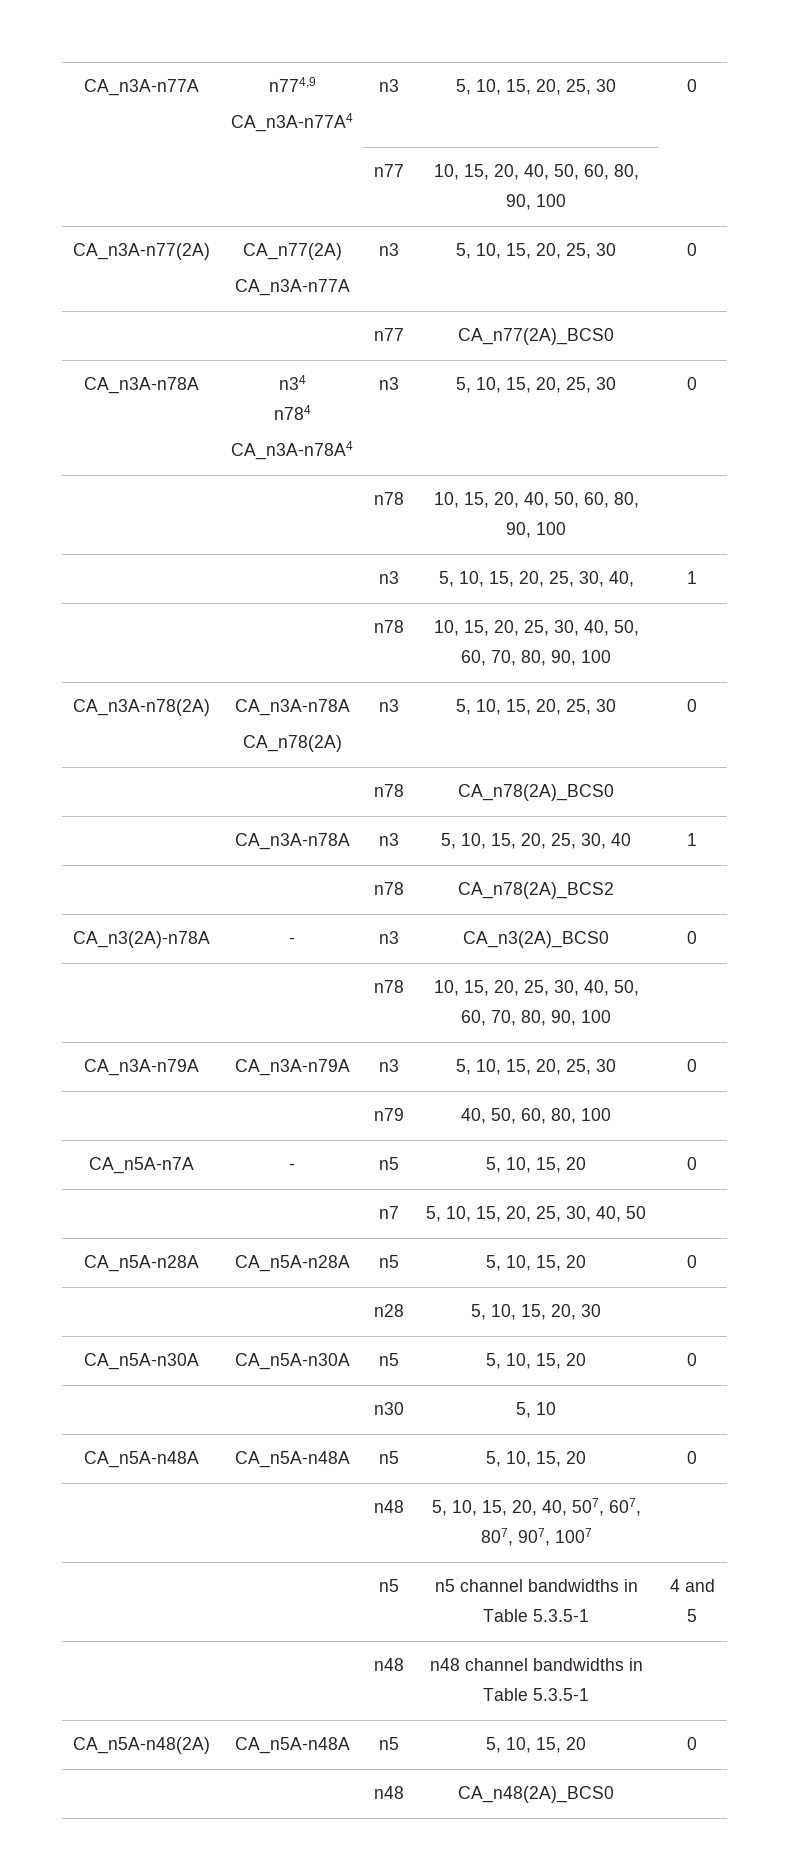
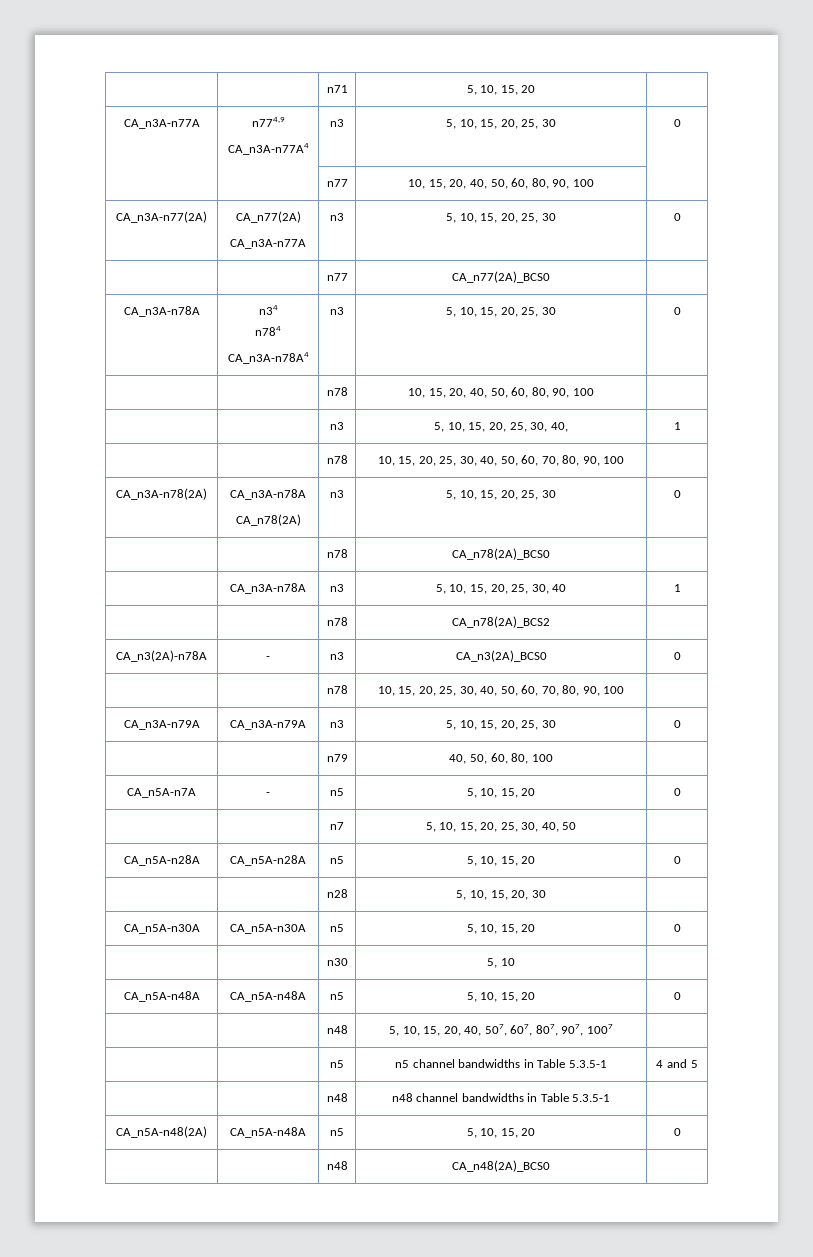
(84, 87) none -> [326,85,348,93] [466,85,536,95] | | n71 | 5, 10, 15, 20 | //

